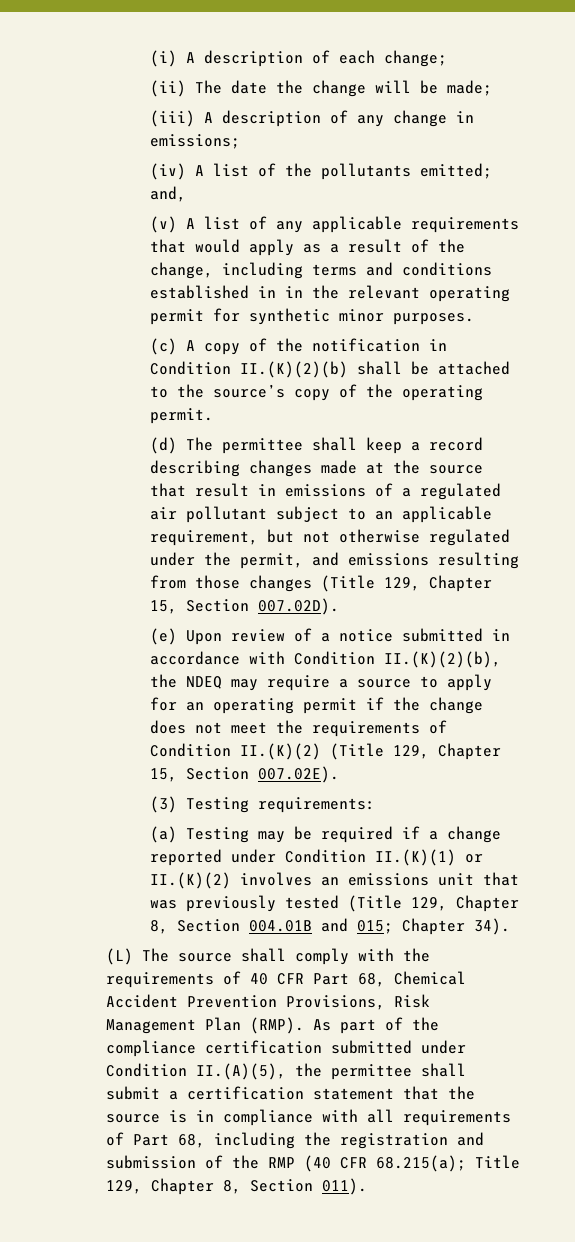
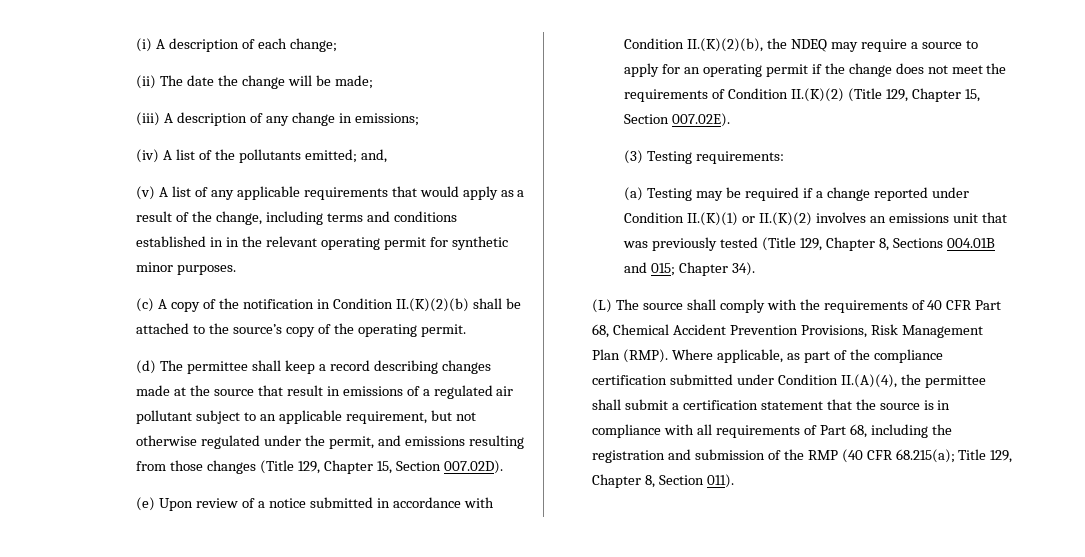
[176,919,240,932] Section -> [892,238,943,248] Sections
[312,1019,331,1031] As -> [672,349,800,363] Where applicable, as
[195,1063,286,1080] II.(A)(5), -> [840,374,897,388] II.(A)(4),

